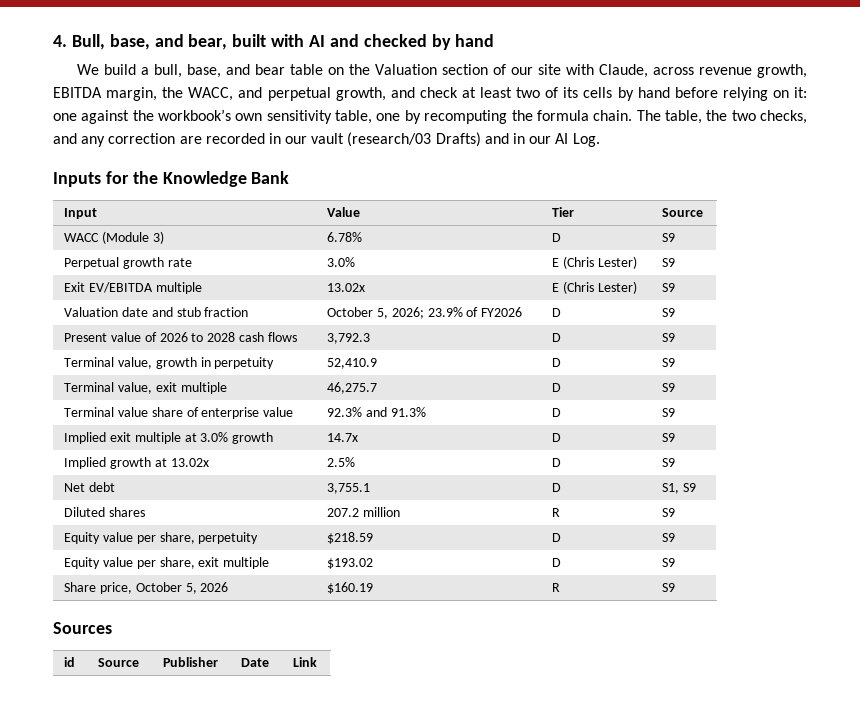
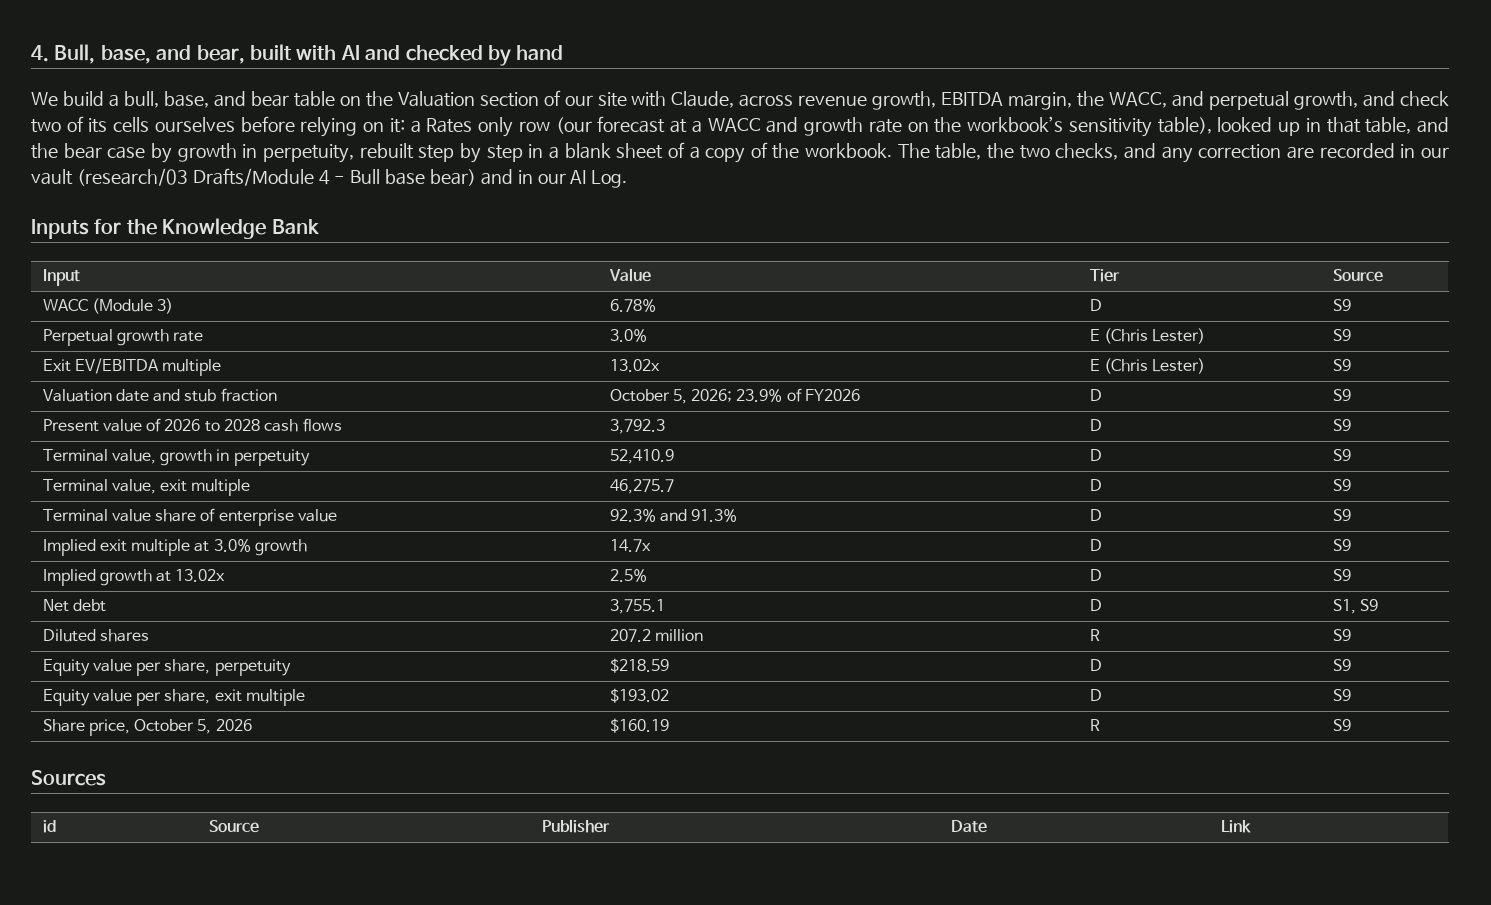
[461,87,513,98] at least -> (1449, 98) none
[617,87,670,101] by hand -> [154,117,235,132] ourselves
[53,109,633,124] one against the workbook’s own sensitivity table, one by recomputing the formula chain. -> [410,116,1450,137] [31,142,893,163] a Rates only row (our forecast at a WACC and growth rate on the workbook’s sensitivity table), looked up in that table, and the bear case by growth in perpetuity, rebuilt step by step in a blank sheet of a copy of the workbook.
[435,132,481,147] Drafts) -> [192,168,477,186] Drafts/Module 4 - Bull base bear)

